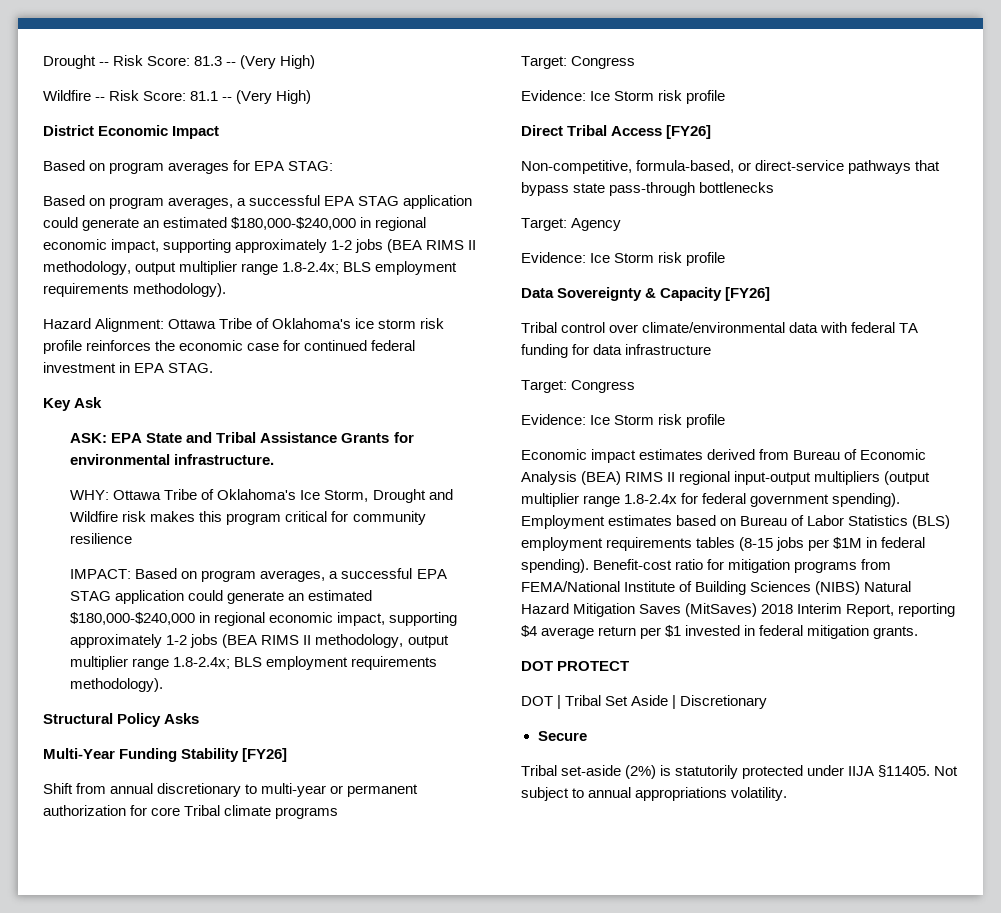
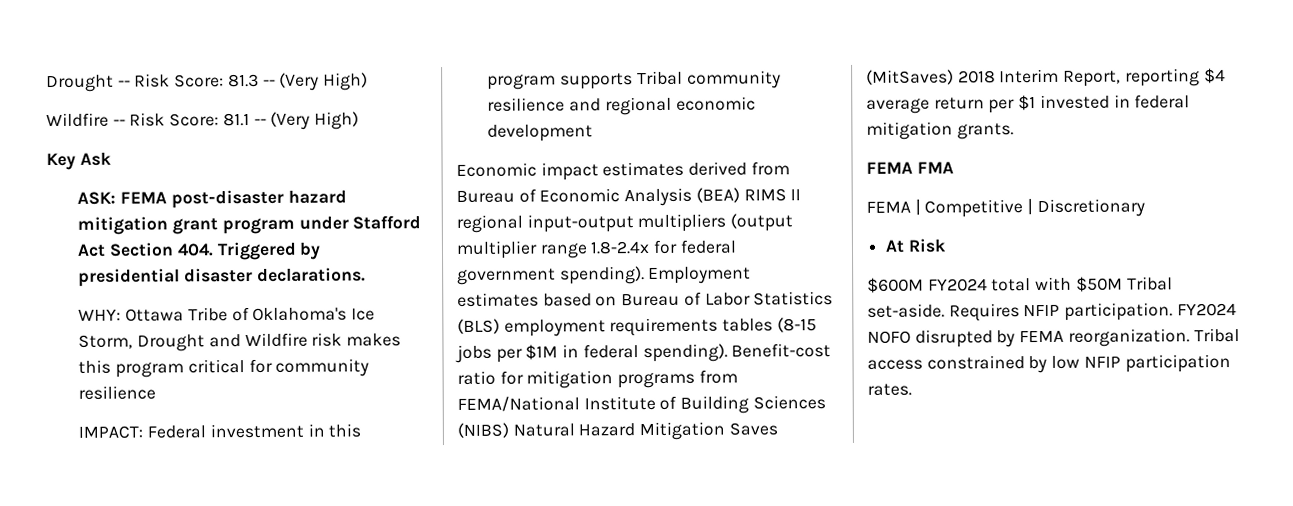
[43,125,220,139] [43,160,334,174] [43,195,473,209] [43,217,427,231] [43,239,477,253] [43,261,458,275] [43,283,227,297] [43,318,445,332] [43,340,416,354] [43,362,214,373] [43,397,103,411] [70,432,414,443] [70,454,275,465] District Economic Impact // Based on program averages for EPA STAG: // Based on program averages, a successful EPA STAG application could generate an estimated $180,000-$240,000 in regional economic impact, supporting approximately 1-2 jobs (BEA RIMS II methodology, output multiplier range 1.8-2.4x; BLS employment requirements methodology). // Hazard Alignment: Ottawa Tribe of Oklahoma's ice storm risk profile reinforces the economic case for continued federal investment in EPA STAG. // Key Ask // ASK: EPA State and Tribal Assistance Grants for environmental infrastructure. -> [46,152,112,171] [77,189,347,209] [77,215,422,235] [77,241,322,261] [78,267,366,287] Key Ask // ASK: FEMA post-disaster hazard mitigation grant program under Stafford Act Section 404. Triggered by presidential disaster declarations.
[135,568,447,582] [70,590,373,604] [70,612,458,626] [70,634,449,648] [70,656,438,670] [70,678,164,692] [43,713,200,727] [43,748,288,762] [43,783,419,797] [43,805,339,819] [521,56,636,69] [521,90,726,104] [521,125,712,139] [521,160,941,174] [521,182,775,196] [521,218,622,231] [521,252,726,266] [521,287,771,301] [521,322,919,333] [521,344,712,358] [521,380,636,393] [521,414,726,428] Based on program averages, a successful EPA STAG application could generate an estimated $180,000-$240,000 in regional economic impact, supporting approximately 1-2 jobs (BEA RIMS II methodology, output multiplier range 1.8-2.4x; BLS employment requirements methodology). // Structural Policy Asks // Multi-Year Funding Stability [FY26] // Shift from annual discretionary to multi-year or permanent authorization for core Tribal climate programs // Target: Congress // Evidence: Ice Storm risk profile // Direct Tribal Access [FY26] // Non-competitive, formula-based, or direct-service pathways that bypass state pass-through bottlenecks // Target: Agency // Evidence: Ice Storm risk profile // Data Sovereignty & Capacity [FY26] // Tribal control over climate/environmental data with federal TA funding for data infrastructure // Target: Congress // Evidence: Ice Storm risk profile -> [147,423,362,439] [487,70,781,90] [487,96,756,116] [487,124,594,142] Federal investment in this program supports Tribal community resilience and regional economic development
[521,661,630,671] [521,695,768,709] [537,731,587,741] [521,765,959,779] [521,787,788,801] DOT PROTECT // DOT | Tribal Set Aside | Discretionary // Secure // Tribal set-aside (2%) is statutorily protected under IIJA §11405. Not subject to annual appropriations volatility. -> [866,161,954,174] [866,198,1145,218] [885,238,947,253] [867,276,1173,293] [867,302,1237,322] [867,328,1240,348] [867,354,1231,374] [867,383,912,396] FEMA FMA // FEMA | Competitive | Discretionary // At Risk // $600M FY2024 total with $50M Tribal set-aside. Requires NFIP participation. FY2024 NOFO disrupted by FEMA reorganization. Tribal access constrained by low NFIP participation rates.

